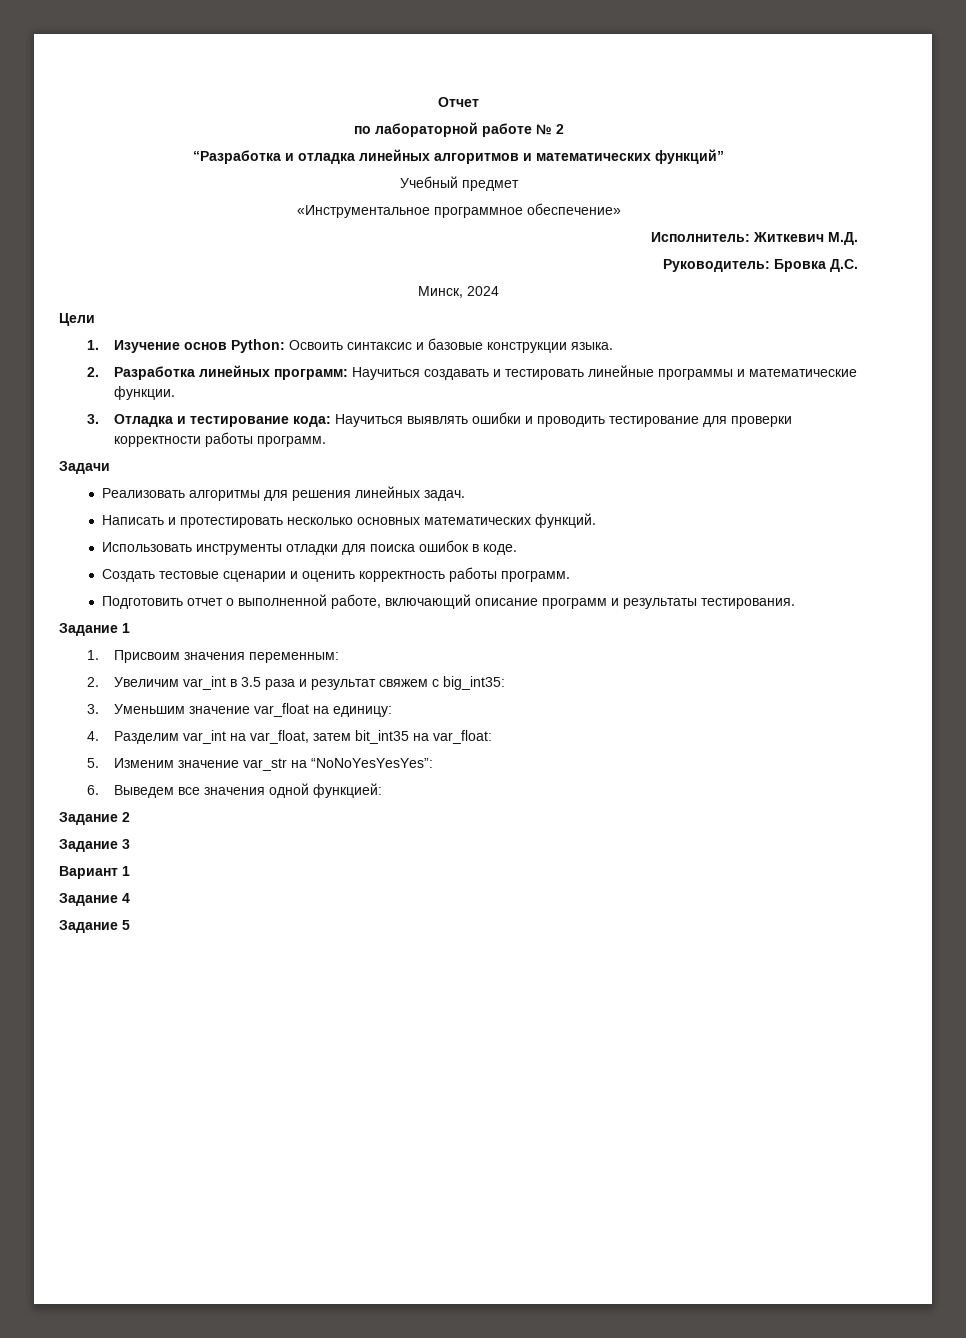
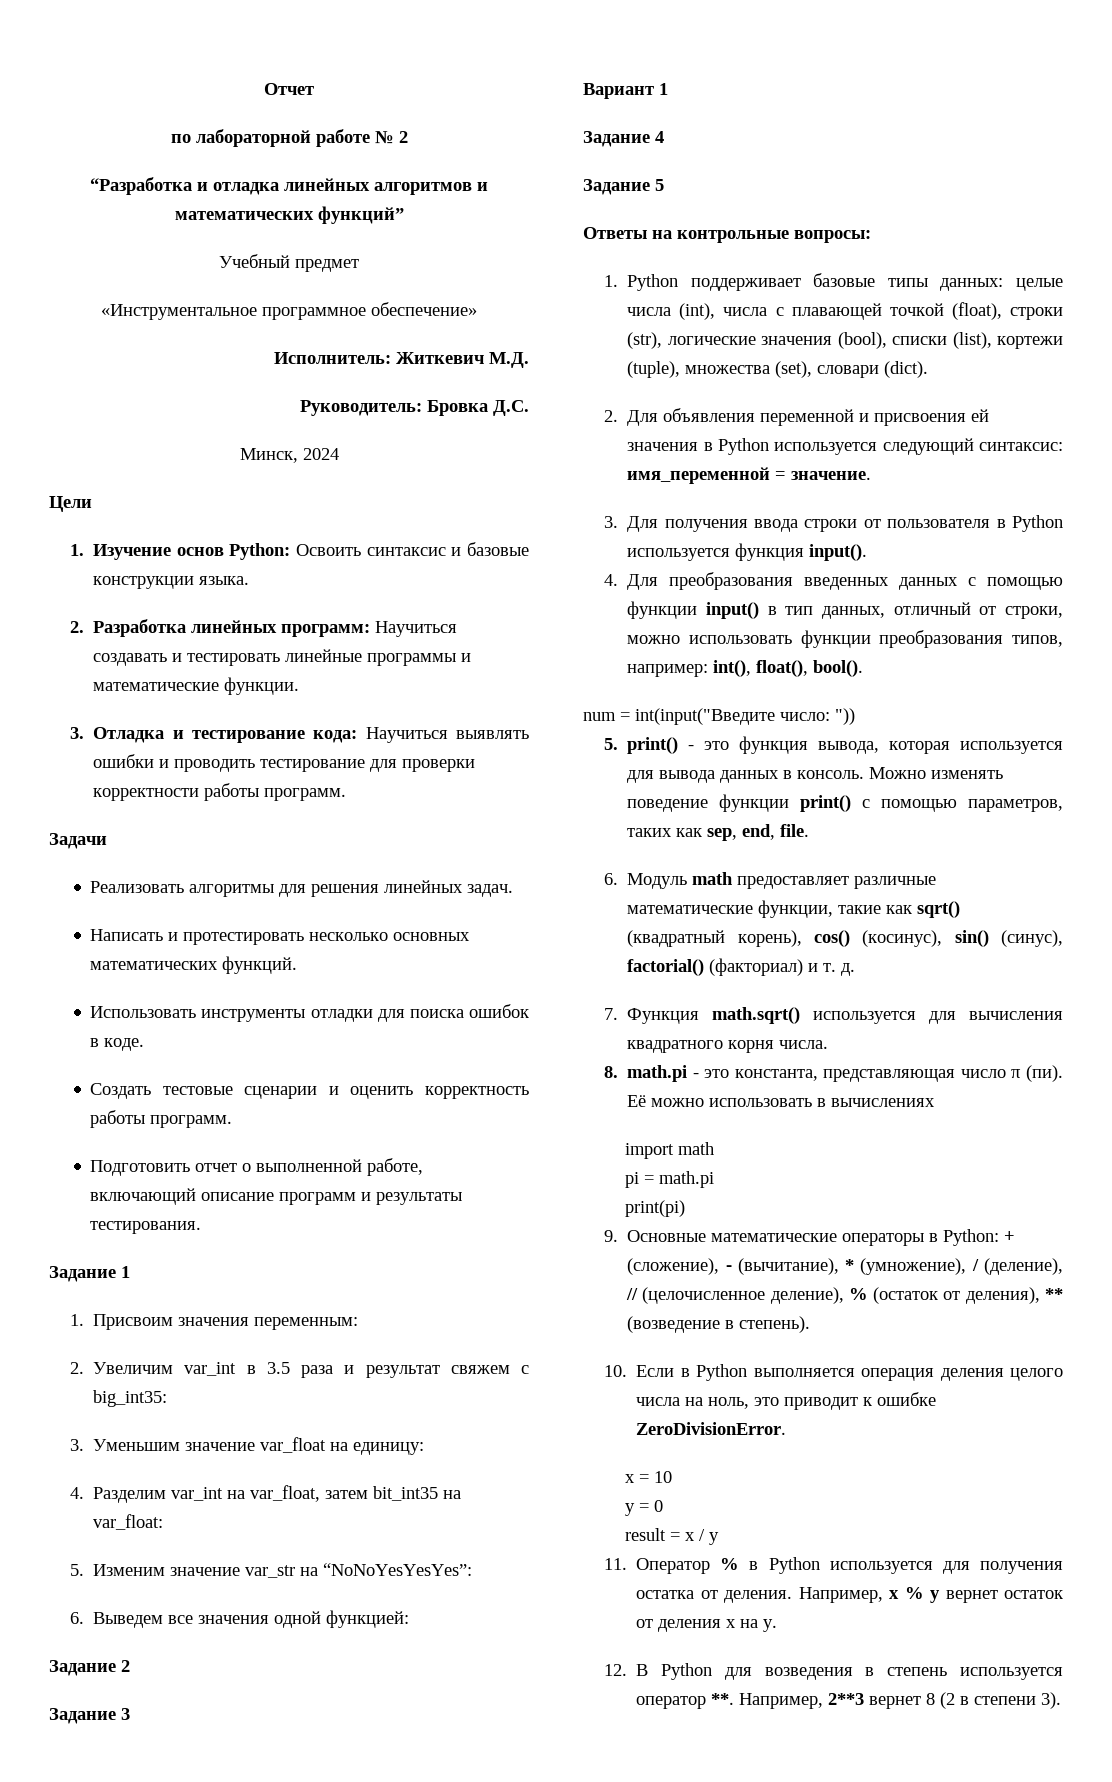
(130, 925) none -> [583,227,871,243] [603,273,1063,291] [627,302,1063,320] [627,332,1063,349] [627,361,929,378] [603,408,990,426] [627,438,1063,455] [627,467,872,484] [603,515,1063,532] [627,543,868,561] [603,572,1063,590] [627,601,1063,619] [627,630,1063,648] [627,660,864,677] [583,708,855,725] [603,736,1063,754] [627,767,1004,783] [627,794,1063,812] [627,824,810,841] [603,872,937,889] [627,900,961,918] [627,930,1063,947] [627,958,856,976] [603,1007,1063,1024] [627,1040,829,1053] [603,1065,1063,1082] [627,1095,936,1107] [624,1142,714,1159] [624,1171,714,1188] [624,1200,685,1217] [603,1229,1016,1246] [627,1258,1063,1275] [626,1287,1063,1304] [627,1316,811,1333] [603,1364,1063,1381] [636,1392,937,1410] [636,1422,787,1435] [624,1471,672,1483] [624,1500,663,1516] [624,1528,719,1545] [603,1557,1063,1574] [636,1587,1063,1603] [636,1619,778,1632] [603,1663,1063,1680] [636,1692,1062,1709] // Ответы на контрольные вопросы: // 1. Python поддерживает базовые типы данных: целые числа (int), числа с плавающей точкой (float), строки (str), логические значения (bool), списки (list), кортежи (tuple), множества (set), словари (dict). // 2. Для объявления переменной и присвоения ей значения в Python используется следующий синтаксис: имя_переменной = значение. // 3. Для получения ввода строки от пользователя в Python используется функция input(). // 4. Для преобразования введенных данных с помощью функции input() в тип данных, отличный от строки, можно использовать функции преобразования типов, например: int(), float(), bool(). // num = int(input("Введите число: ")) // 5. print() - это функция вывода, которая используется для вывода данных в консоль. Можно изменять поведение функции print() с помощью параметров, таких как sep, end, file. // 6. Модуль math предоставляет различные математические функции, такие как sqrt() (квадратный корень), cos() (косинус), sin() (синус), factorial() (факториал) и т. д. // 7. Функция math.sqrt() используется для вычисления квадратного корня числа. // 8. math.pi - это константа, представляющая число π (пи). Её можно использовать в вычислениях // import math // pi = math.pi // print(pi) // 9. Основные математические операторы в Python: + (сложение), - (вычитание), * (умножение), / (деление), // (целочисленное деление), % (остаток от деления), ** (возведение в степень). // 10. Если в Python выполняется операция деления целого числа на ноль, это приводит к ошибке ZeroDivisionError. // x = 10 // y = 0 // result = x / y // 11. Оператор % в Python используется для получения остатка от деления. Например, x % y вернет остаток от деления x на y. // 12. В Python для возведения в степень используется оператор **. Например, 2**3 вернет 8 (2 в степени 3).

